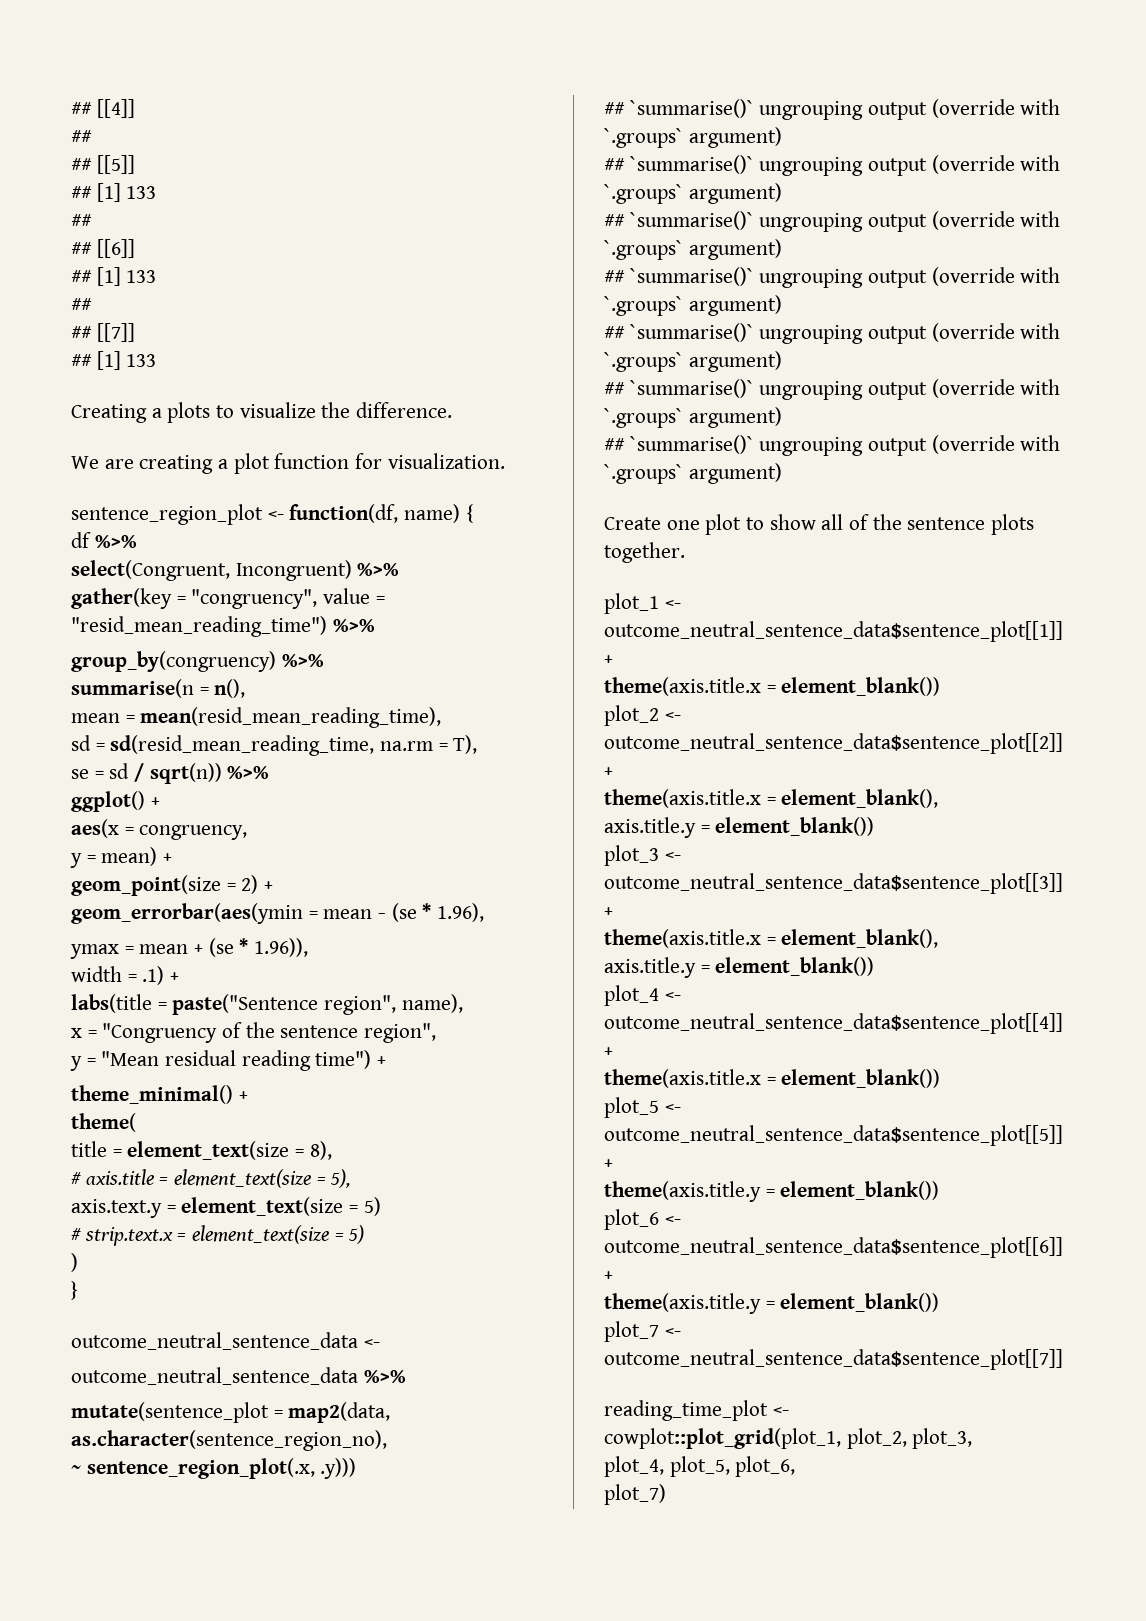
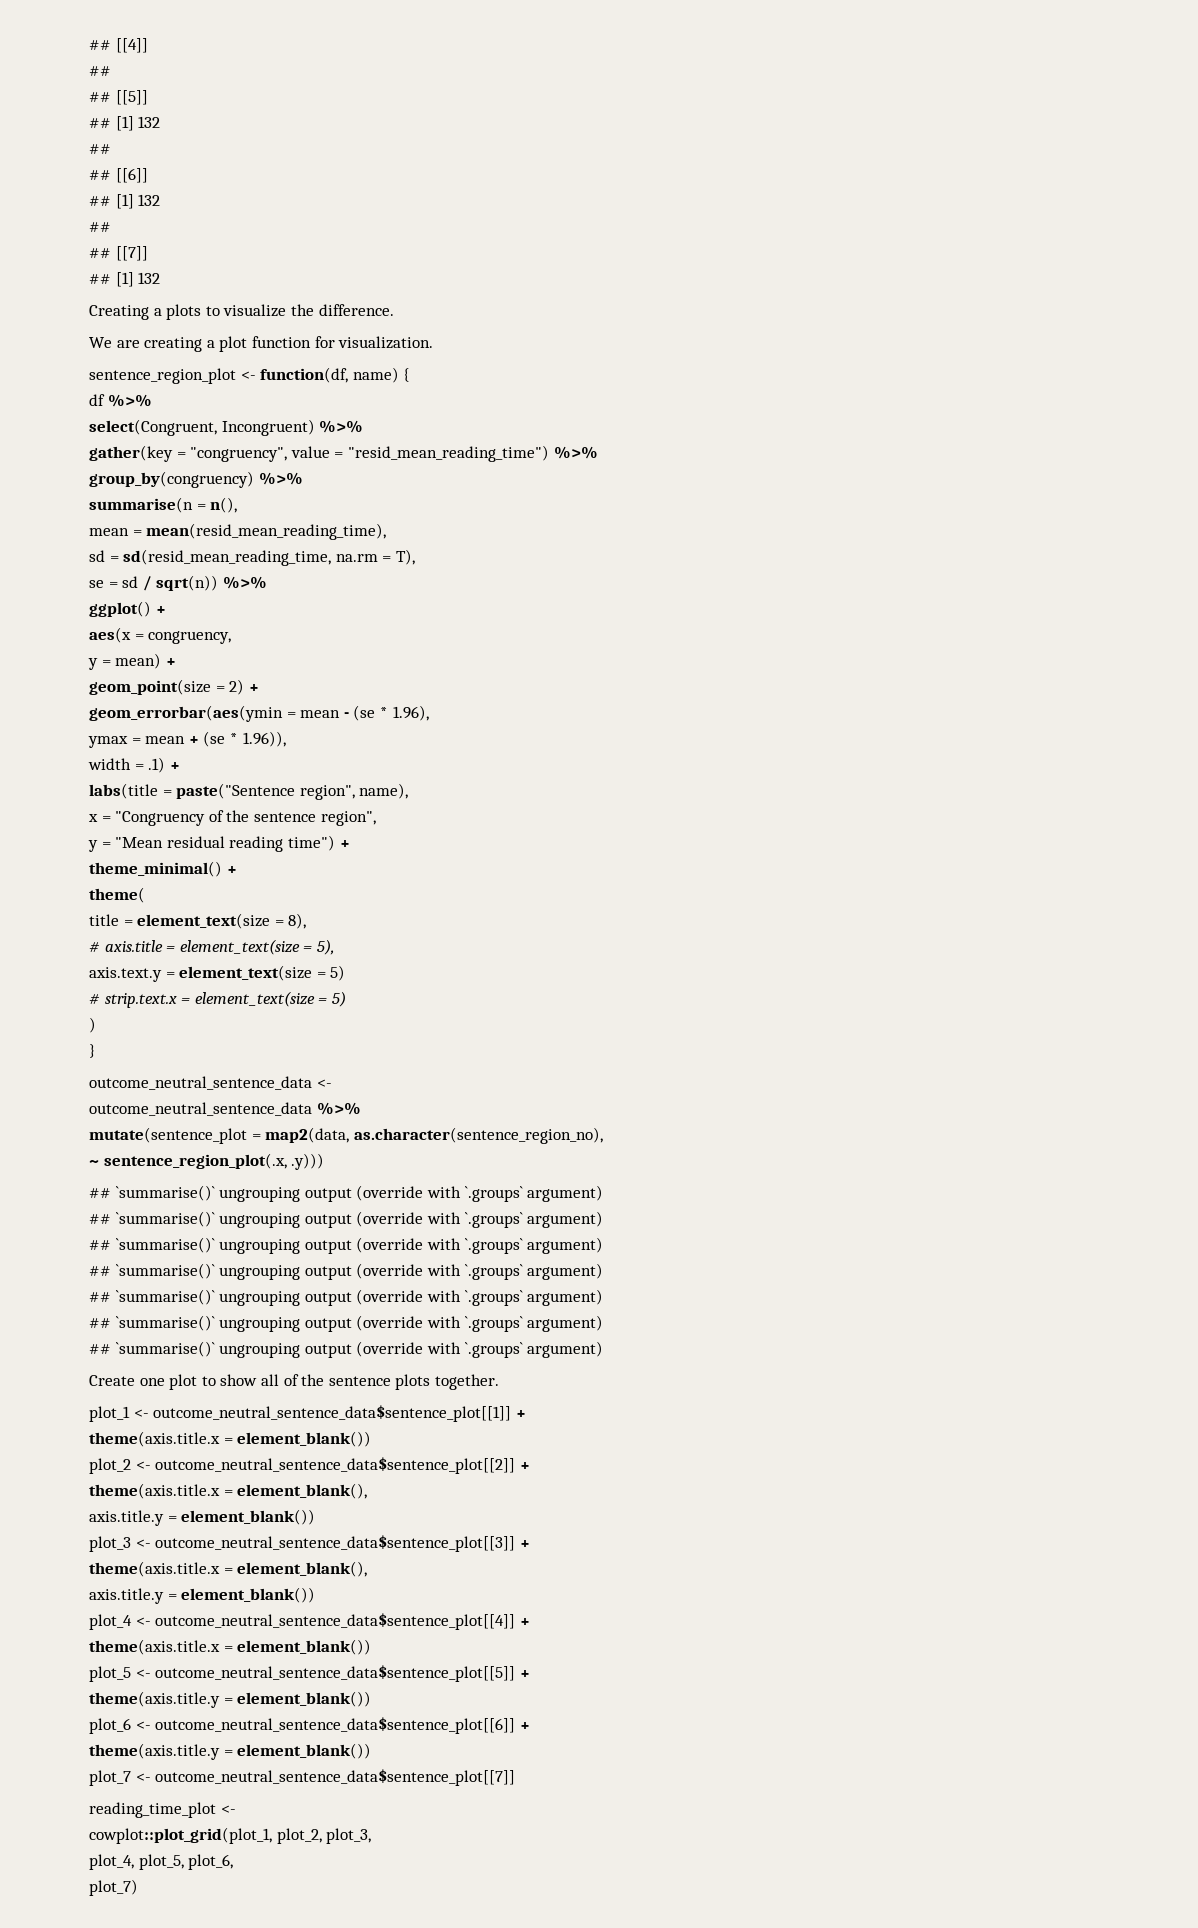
[126,186,157,199] 133 -> [138,116,161,128] 132
[126,270,157,283] 133 -> [138,194,161,206] 132
[126,354,157,367] 133 -> [138,272,161,284] 132

